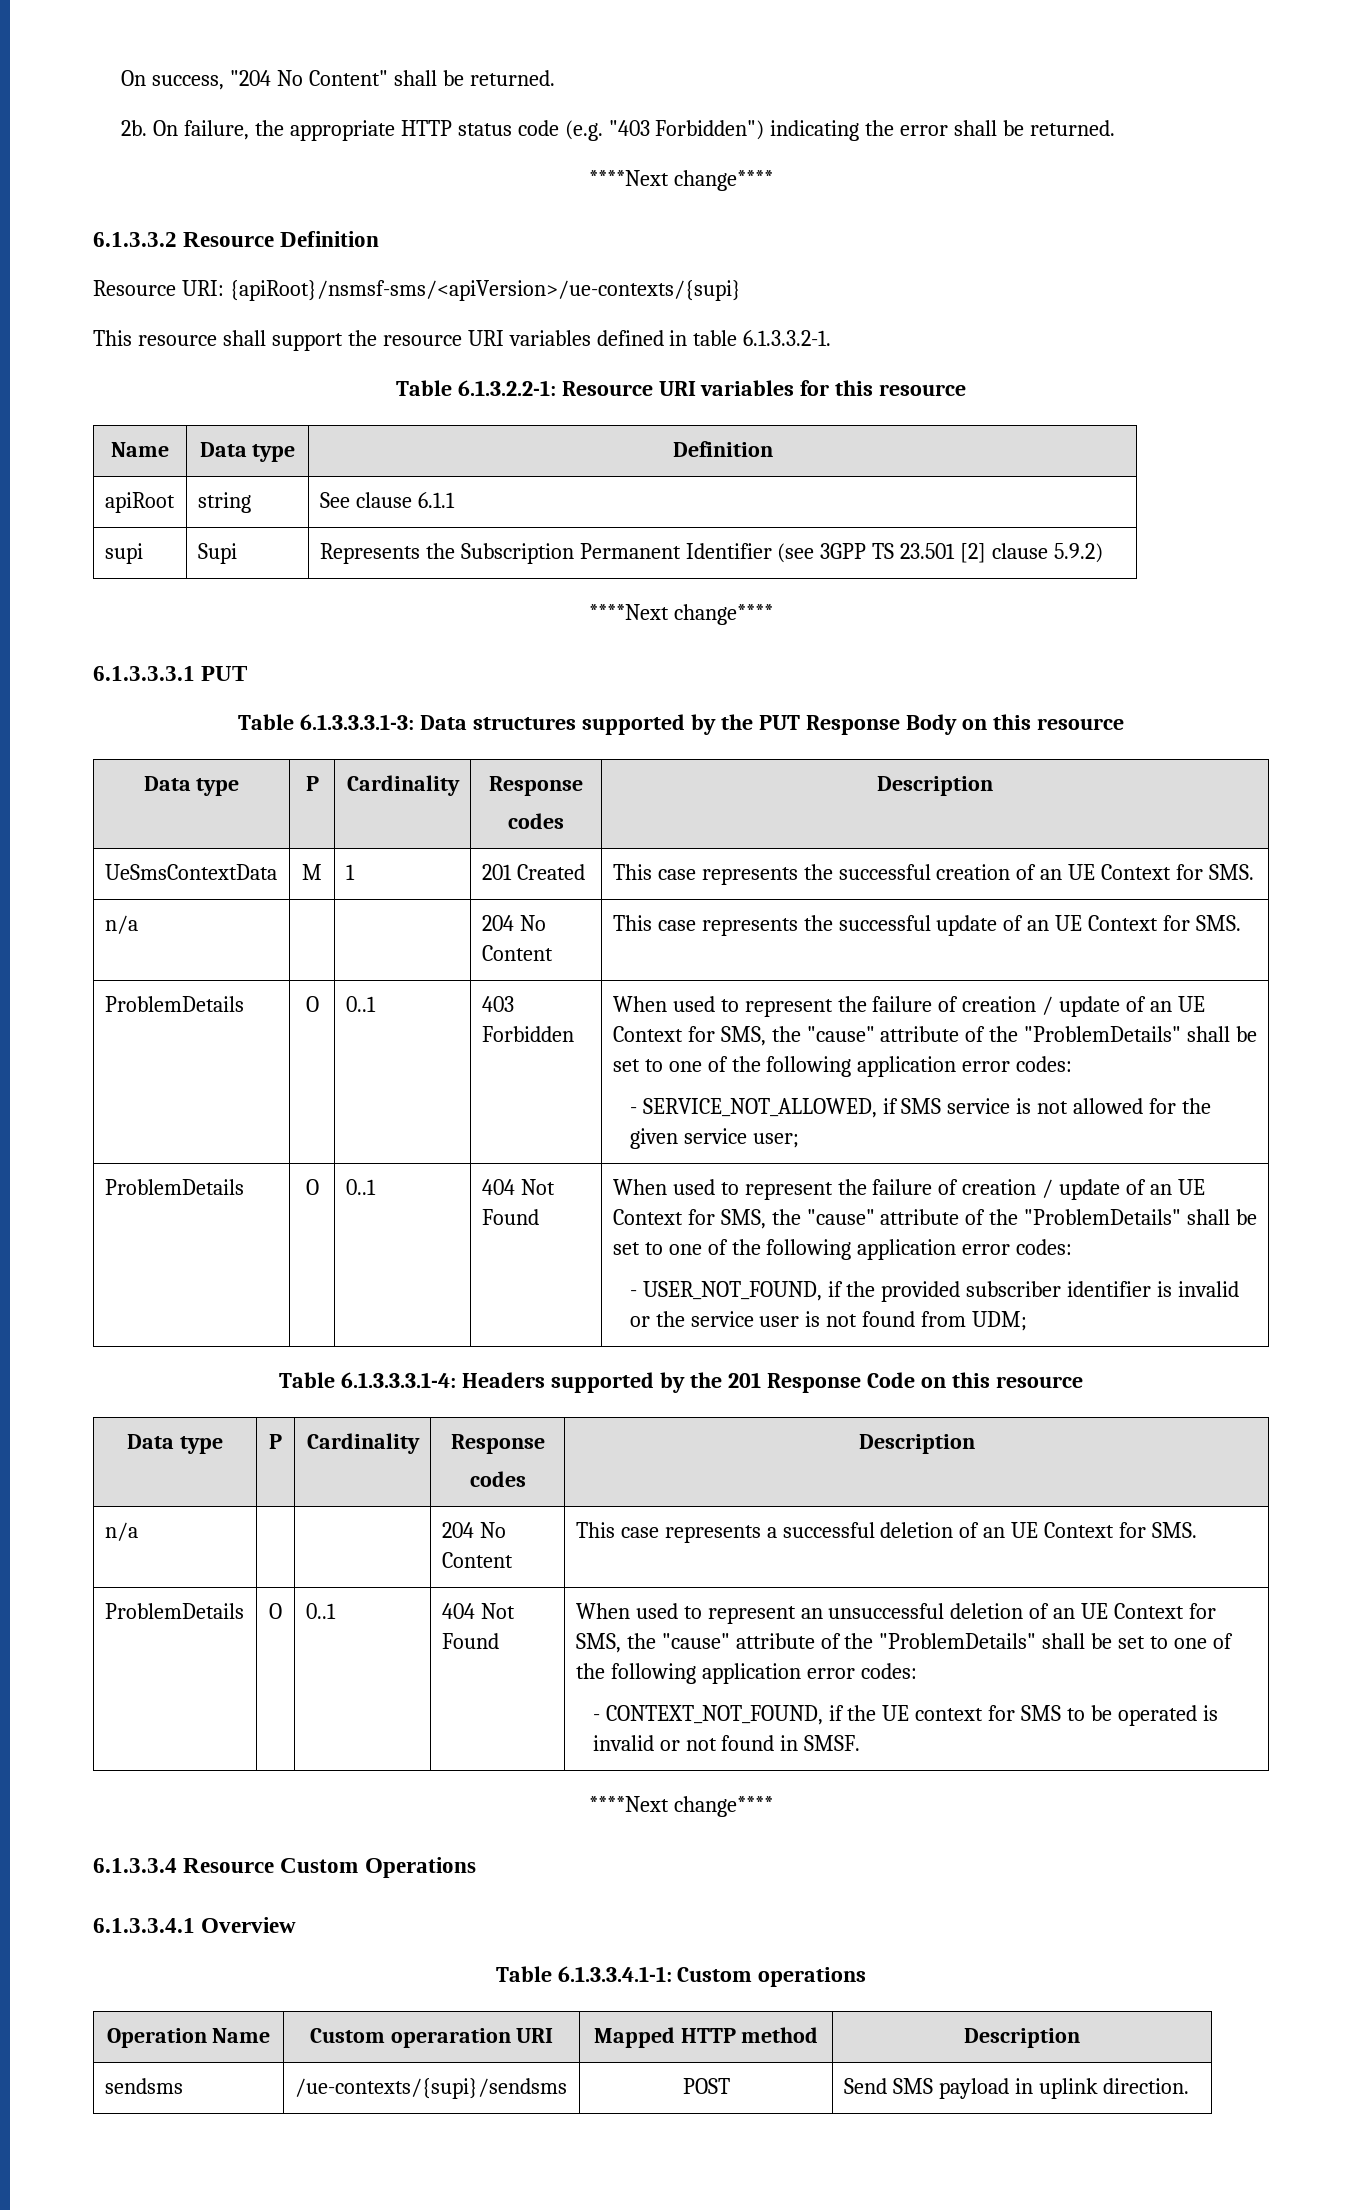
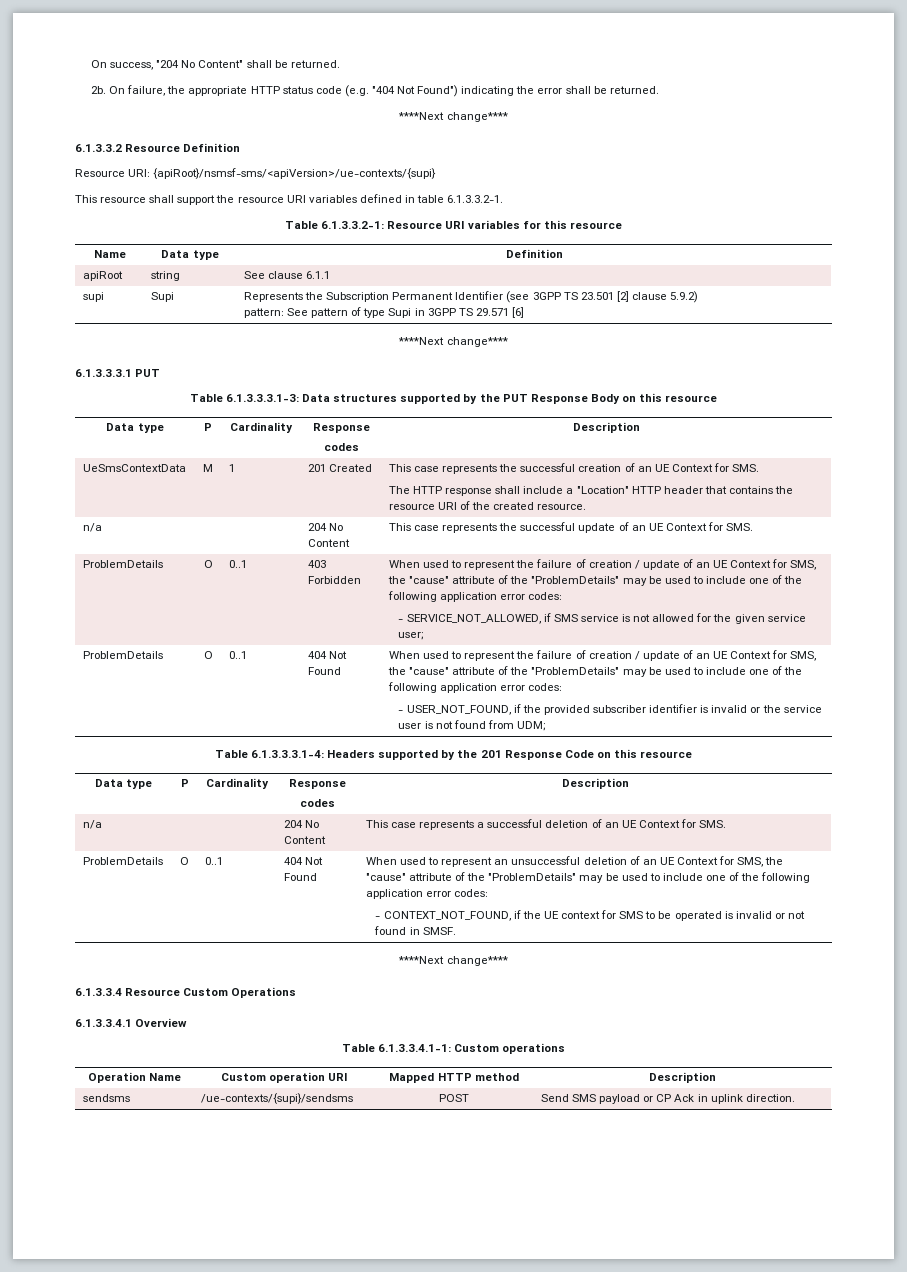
[608,120,765,140] "403 Forbidden") -> [371,85,459,97] "404 Not Found")
[457,380,556,396] 6.1.3.2.2-1: -> [321,221,385,229] 6.1.3.3.2-1:
(1104, 553) none -> [243,307,524,318] // pattern: See pattern of type Supi in 3GPP TS 29.571 [6]
(1255, 872) none -> [388,486,794,496] [388,501,587,510] // The HTTP response shall include a "Location" HTTP header that contains the resource URI of the created resource.
[1187,1026,1258,1042] [612,1059,663,1072] shall be set to -> [622,576,746,586] may be used to include
[1187,1209,1258,1225] [612,1242,663,1255] shall be set to -> [622,667,746,677] may be used to include
[1042,1633,1169,1649] shall be set to -> [579,873,703,883] may be used to include
[390,2028,511,2048] operaration -> [269,1072,325,1083] operation
(1009, 2088) none -> [643,1094,695,1102] or CP Ack

